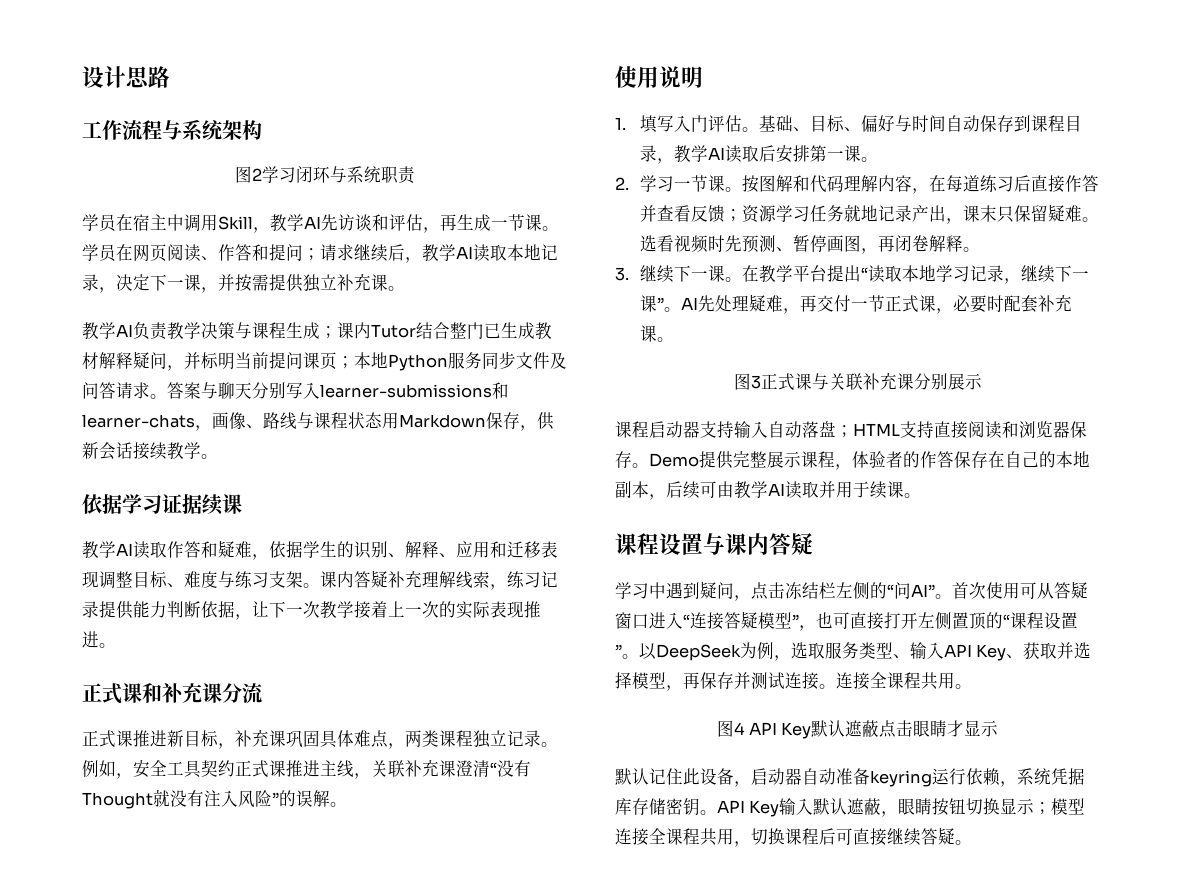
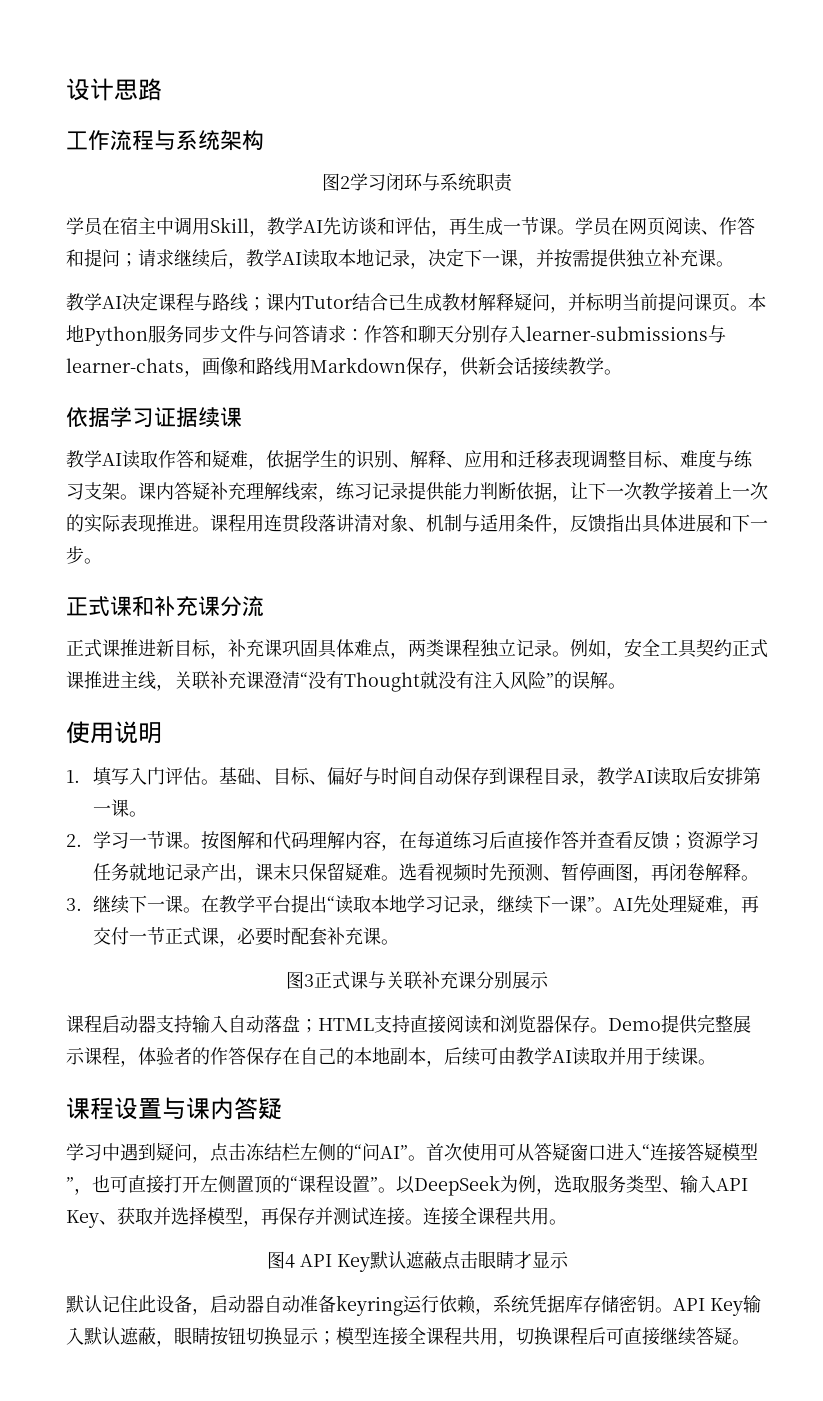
[133,322,320,340] 负责教学决策与课程生成 -> [122,292,248,312] 决定课程与路线
[450,322,484,339] 整门 -> (388, 302) none
[337,356,354,369] ； -> [730,305,748,311] 。
[550,352,567,369] 及 -> [256,325,274,343] 与
[150,382,509,399] [82,412,382,431] 。答案与聊天分别写入learner-submissions和learner-chats，画像、路线与课程状态 -> [346,325,726,343] [66,357,292,377] ：作答和聊天分别存入learner-submissions与learner-chats，画像和路线
(116, 645) none -> [210,514,768,534] [66,546,102,564] 课程用连贯段落讲清对象、机制与适用条件，反馈指出具体进展和下一步。

